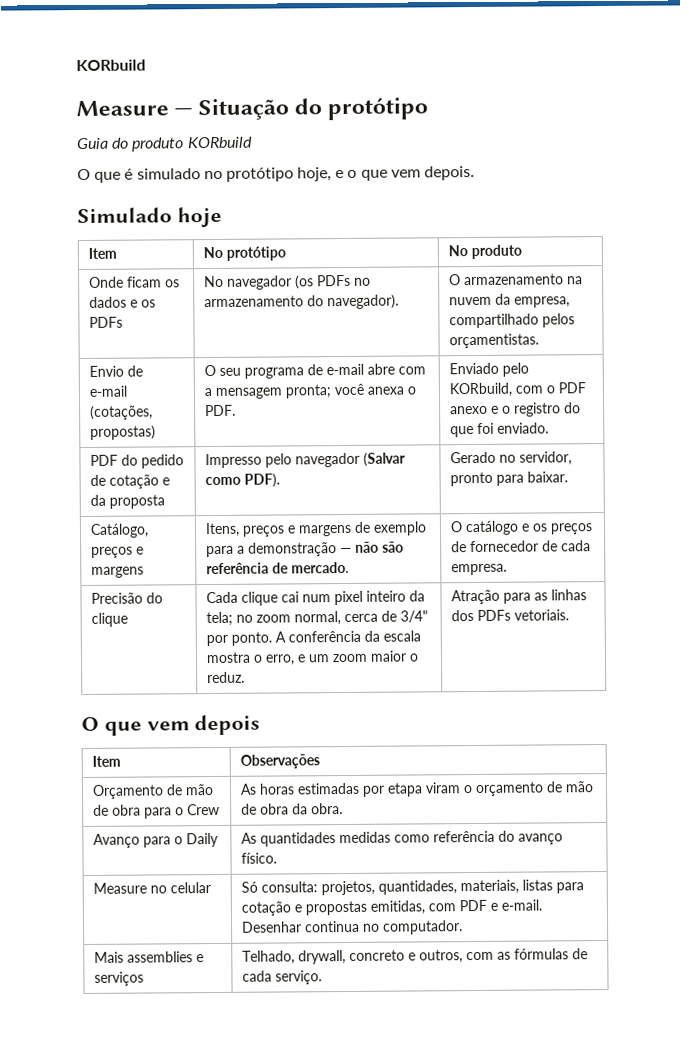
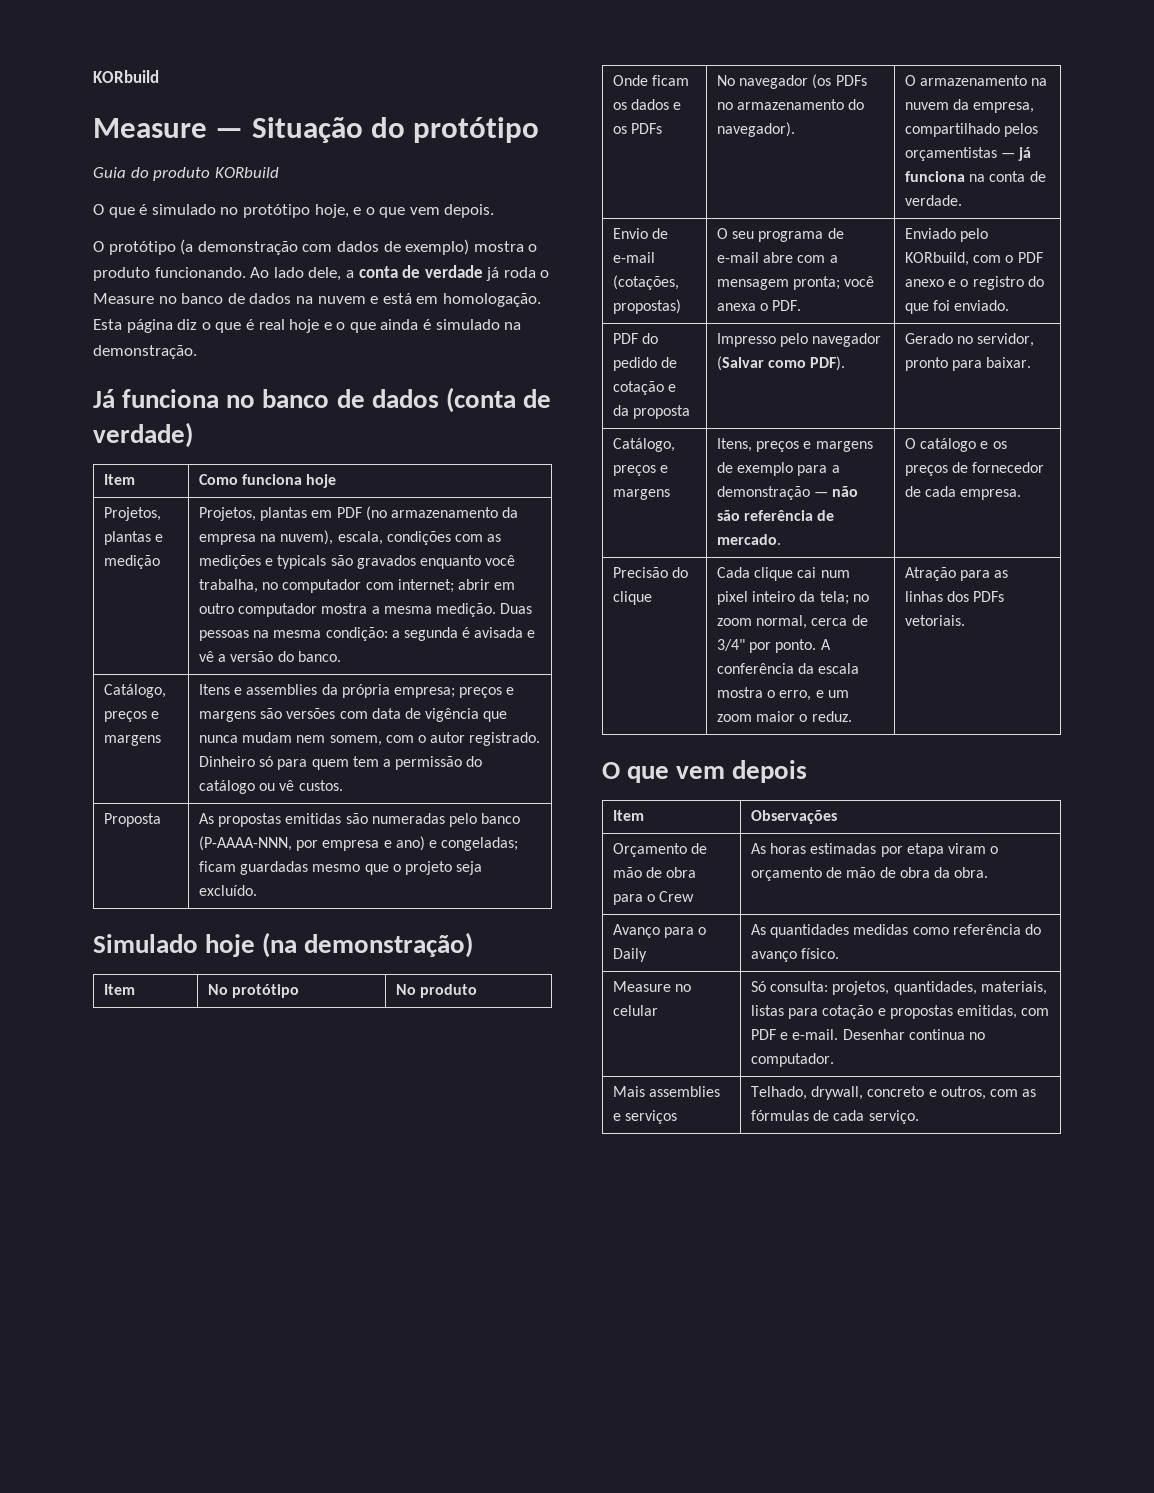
(476, 173) none -> [93,239,538,255] [93,265,550,281] [93,293,541,307] [93,319,522,333] [93,345,197,359] [93,387,552,413] [93,422,193,448] [103,474,135,485] [198,474,337,488] [103,507,161,521] [103,531,164,545] [103,555,160,569] [198,506,519,521] [198,530,502,545] [198,555,516,569] [198,579,516,593] [198,603,533,617] [198,627,536,641] [198,651,341,662] [103,684,166,698] [103,711,160,722] [103,735,161,746] [198,684,515,698] [198,708,508,722] [198,732,541,746] [198,756,483,770] [198,780,343,794] [103,813,161,827] [198,813,521,827] [198,836,519,851] [198,861,483,875] [198,885,257,896] // O protótipo (a demonstração com dados de exemplo) mostra o produto funcionando. Ao lado dele, a conta de verdade já roda o Measure no banco de dados na nuvem e está em homologação. Esta página diz o que é real hoje e o que ainda é simulado na demonstração. // Já funciona no banco de dados (conta de verdade) // Item | Como funciona hoje // Projetos, plantas e medição | Projetos, plantas em PDF (no armazenamento da empresa na nuvem), escala, condições com as medições e typicals são gravados enquanto você trabalha, no computador com internet; abrir em outro computador mostra a mesma medição. Duas pessoas na mesma condição: a segunda é avisada e vê a versão do banco. // Catálogo, preços e margens | Itens e assemblies da própria empresa; preços e margens são versões com data de vigência que nunca mudam nem somem, com o autor registrado. Dinheiro só para quem tem a permissão do catálogo ou vê custos. // Proposta | As propostas emitidas são numeradas pelo banco (P-AAAA-NNN, por empresa e ano) e congeladas; ficam guardadas mesmo que o projeto seja excluído.
(222, 217) none -> [262,932,474,958] (na demonstração)
[449,333,540,349] orçamentistas. -> [904,147,1032,161] [904,171,1046,182] [904,195,962,206] orçamentistas — já funciona na conta de verdade.

